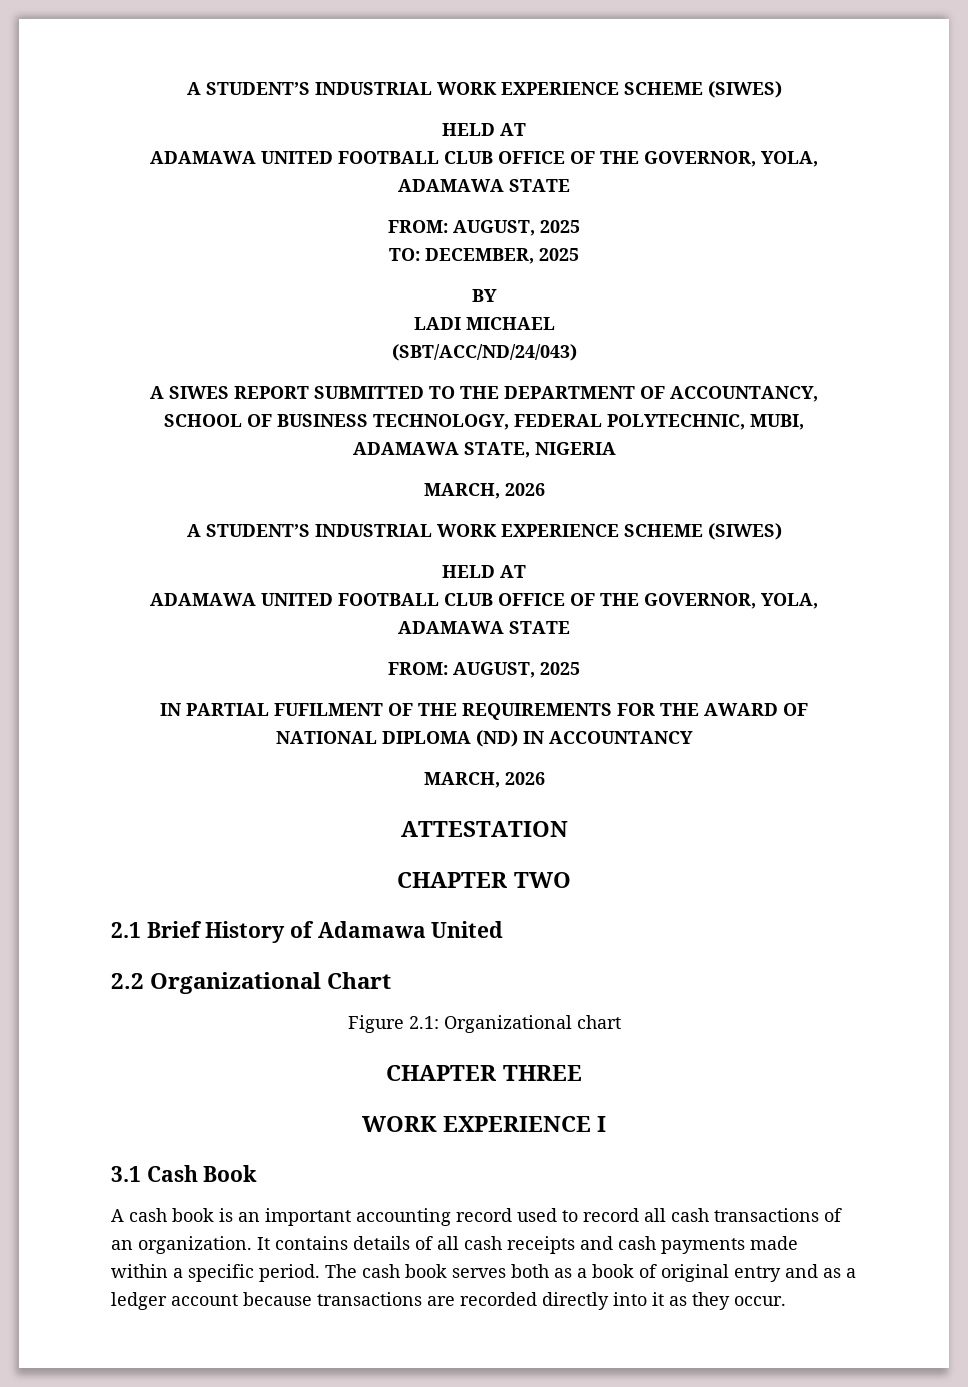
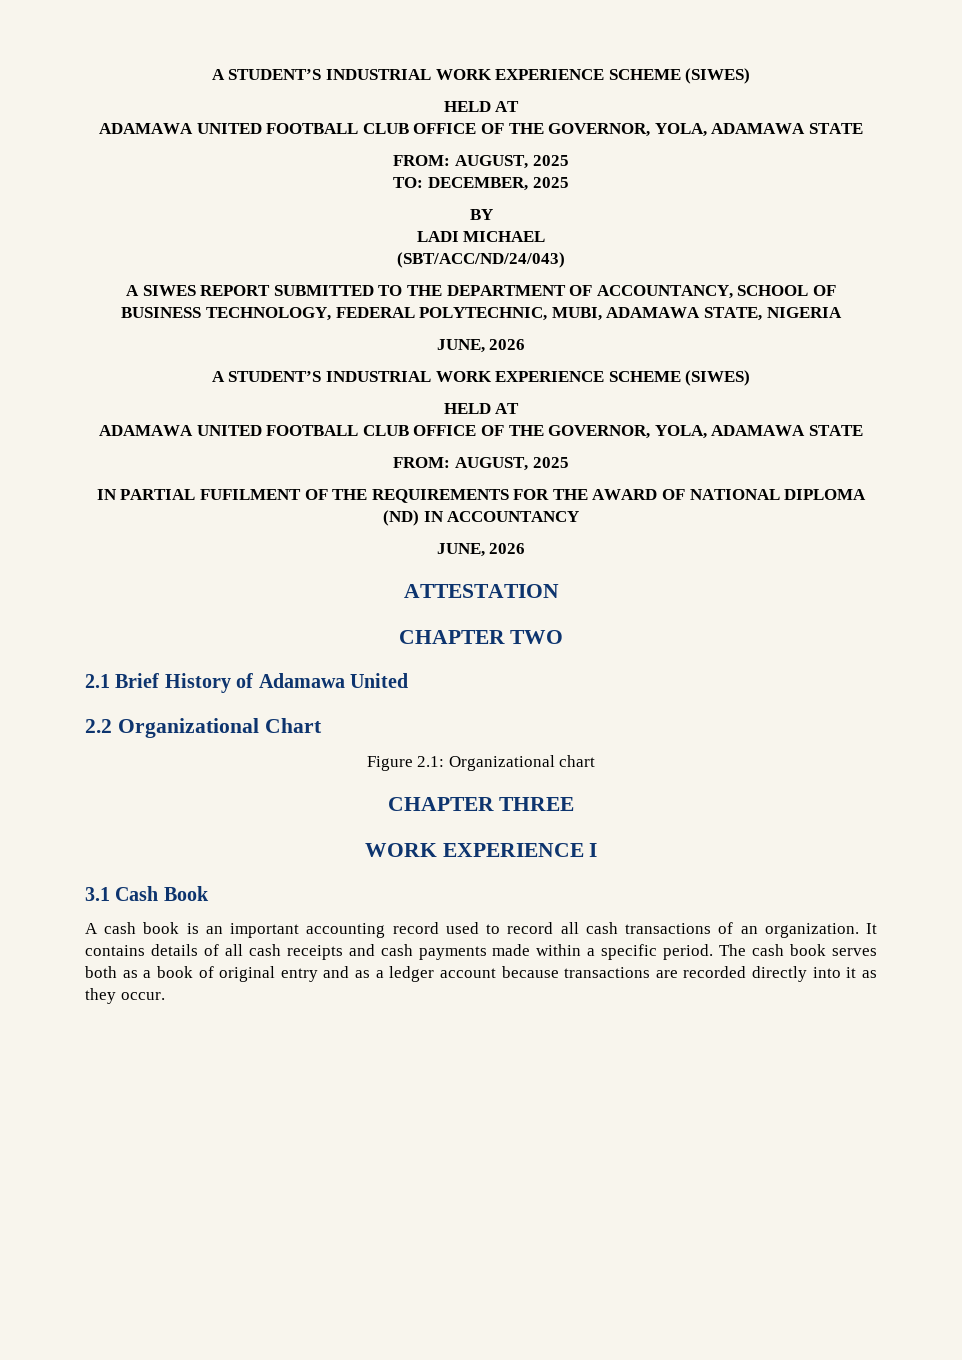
[423,483,500,499] MARCH, -> [436,339,485,353] JUNE,
[423,772,500,788] MARCH, -> [436,543,485,557] JUNE,

